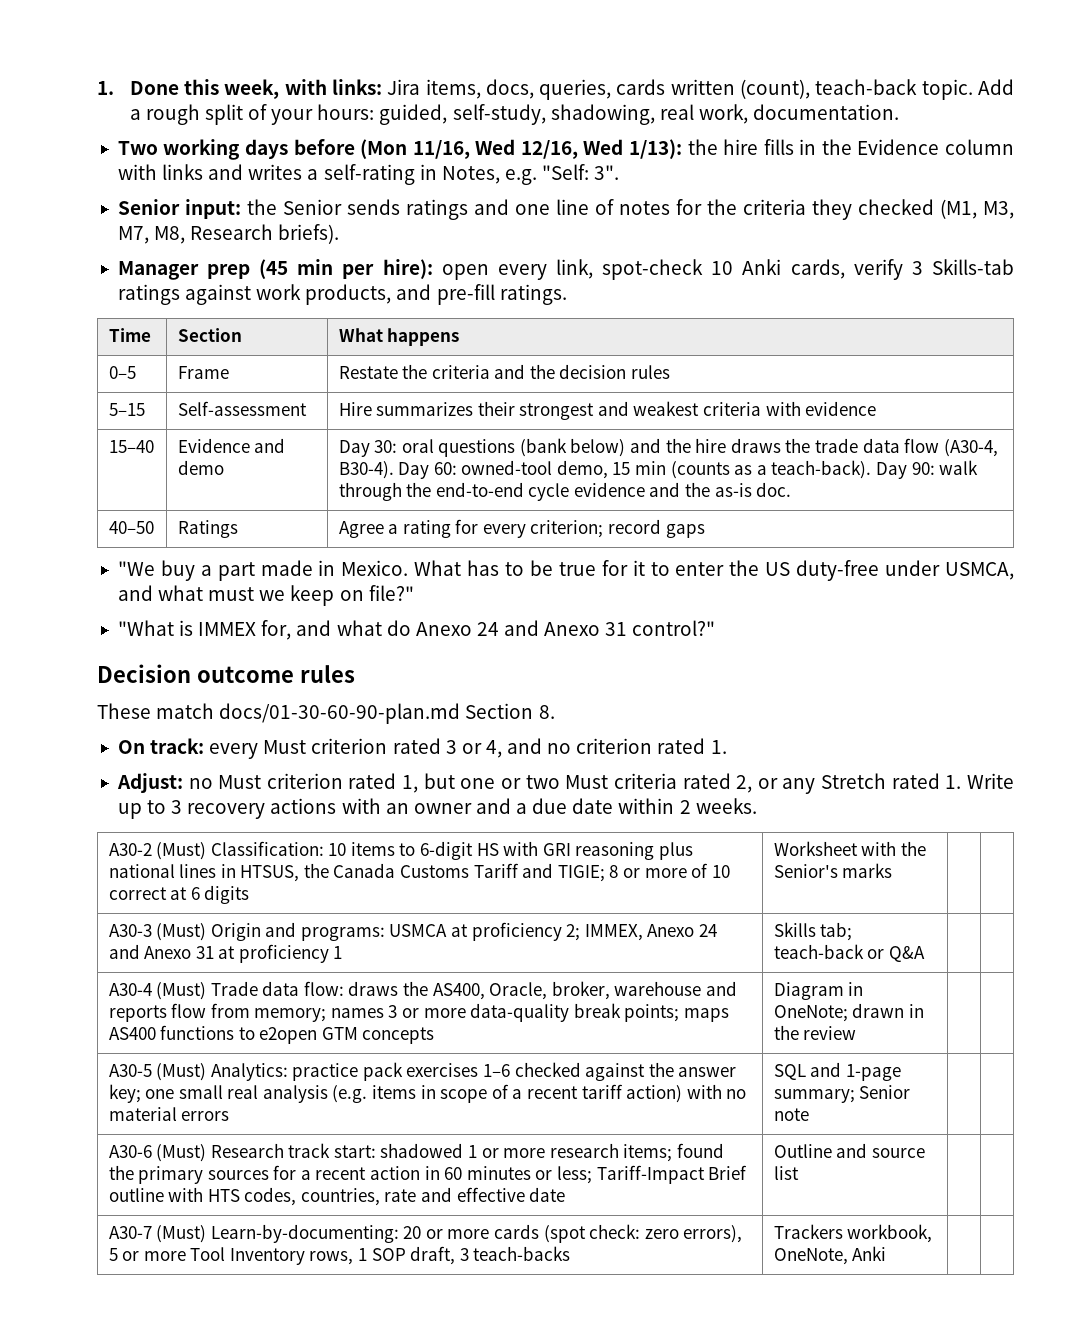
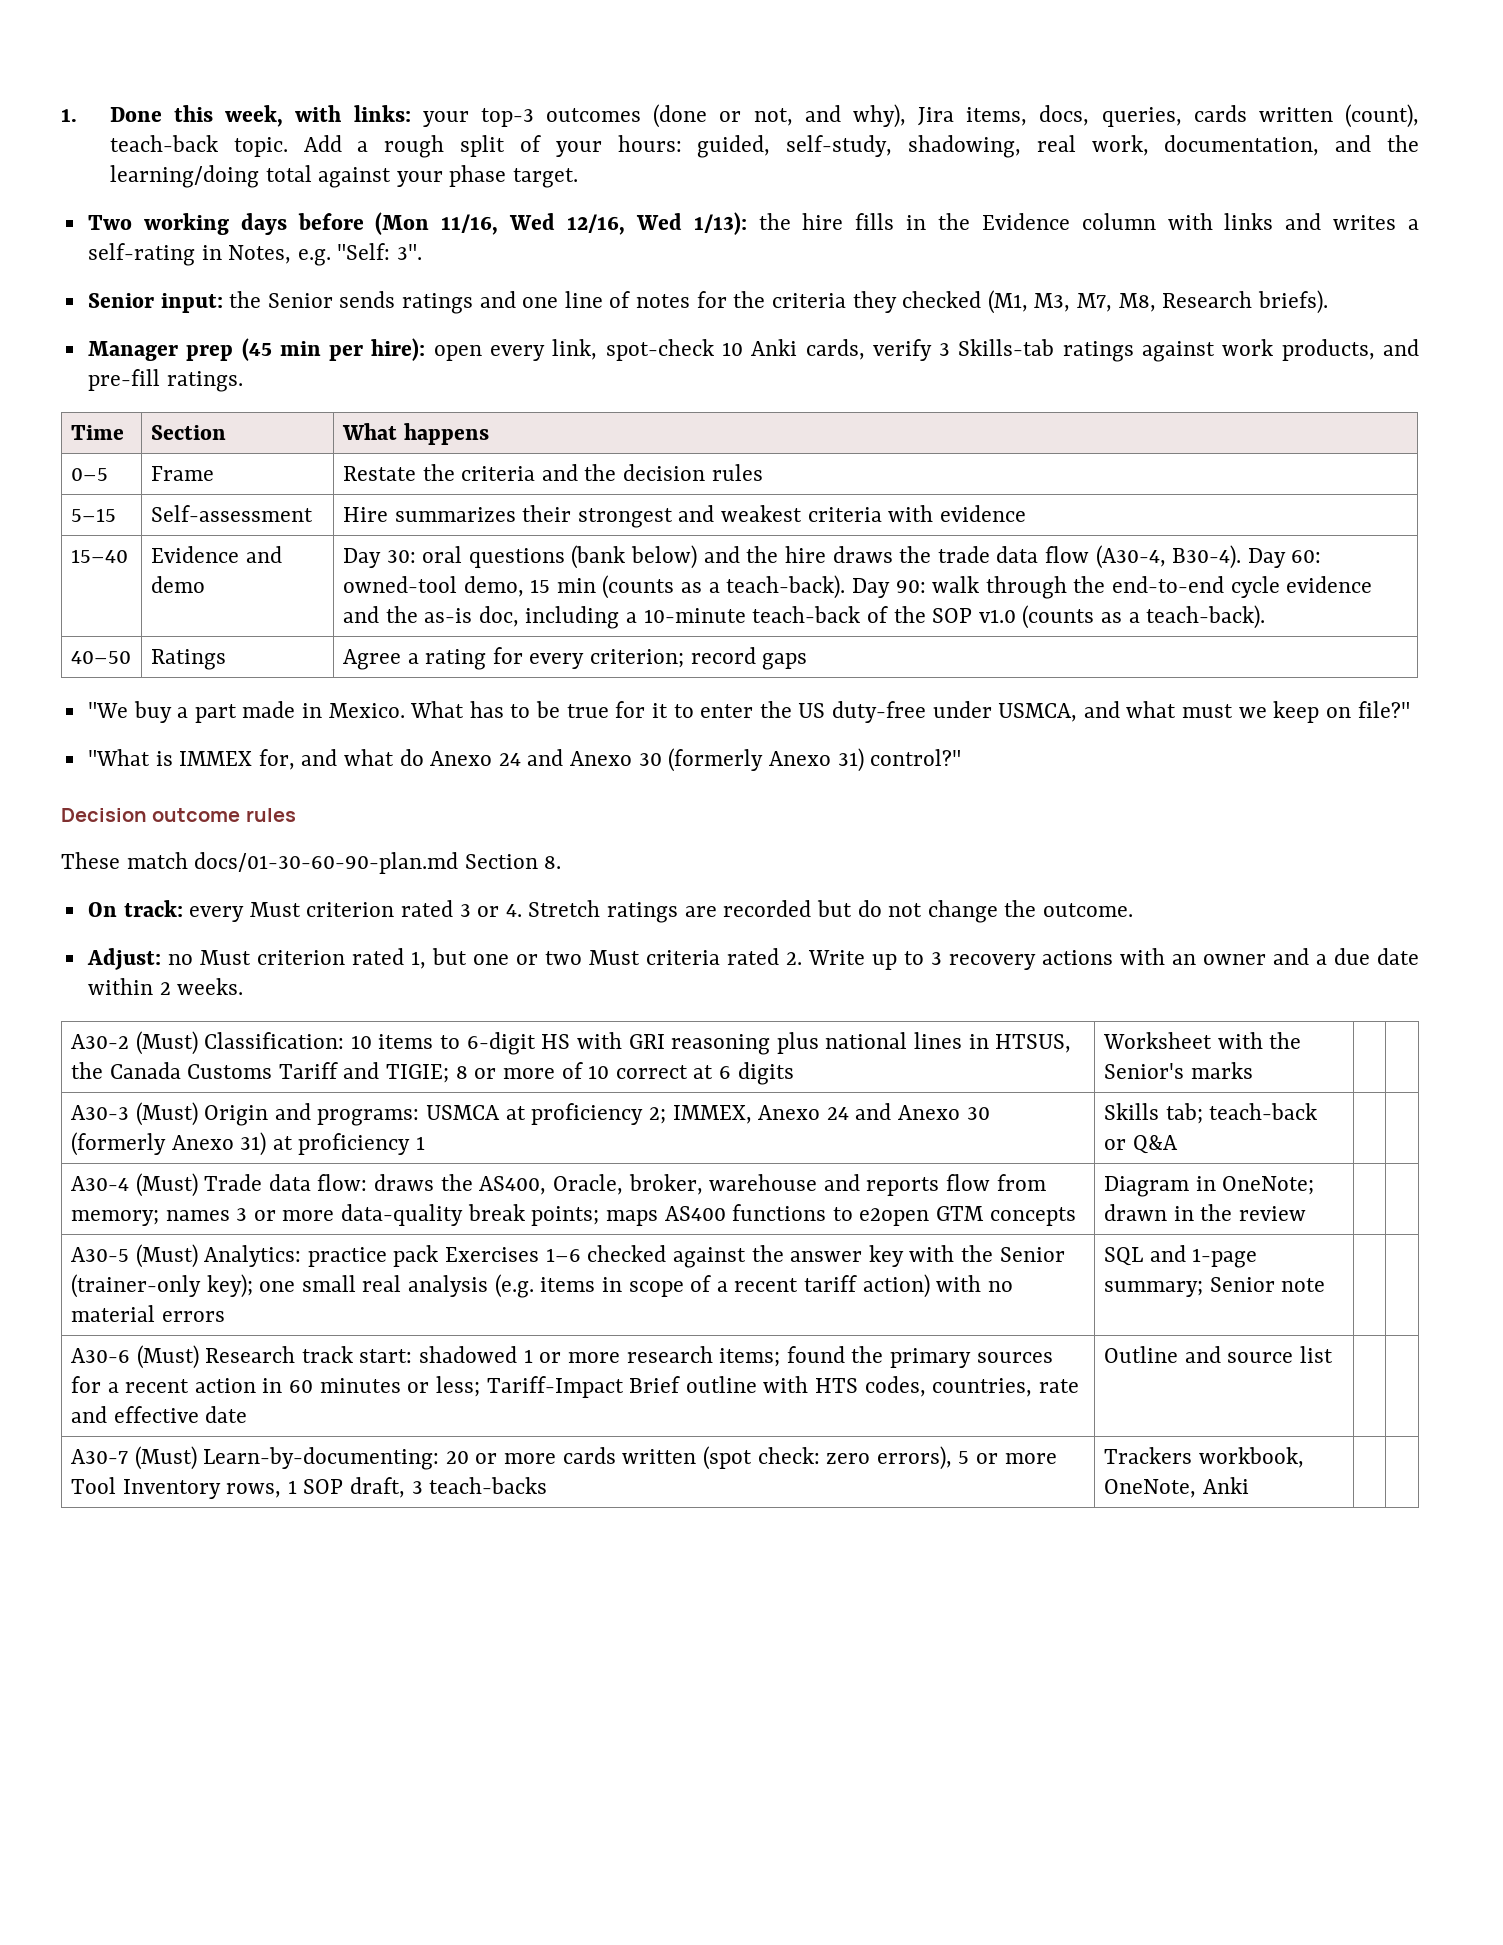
(382, 87) none -> [422,104,906,128] your top-3 outcomes (done or not, and why),
[753,104,900,120] documentation. -> [1164,135,1420,156] [109,165,579,188] documentation, and the learning/doing total against your phase target.
[756,482,792,497] doc. -> [478,605,1266,629] doc, including a 10-minute teach-back of the SOP v1.0 (counts as a teach-back).
[605,622,628,636] 31 -> [638,748,864,772] 30 (formerly Anexo 31)
[485,738,727,758] 4, and no criterion rated 1. -> [505,900,1134,923] 4. Stretch ratings are recorded but do not change the outcome.
[736,773,962,794] 2, or any Stretch rated 1. -> [785,952,802,965] 2.
[195,946,214,959] 31 -> [966,1107,990,1120] [70,1132,267,1156] 30 (formerly Anexo 31)
[406,1063,479,1077] exercises -> [445,1247,540,1262] Exercises
[108,1084,141,1103] key; -> [868,1245,1065,1267] [70,1274,253,1298] key with the Senior (trainer-only key);
(540, 1231) none -> [622,1449,697,1464] written

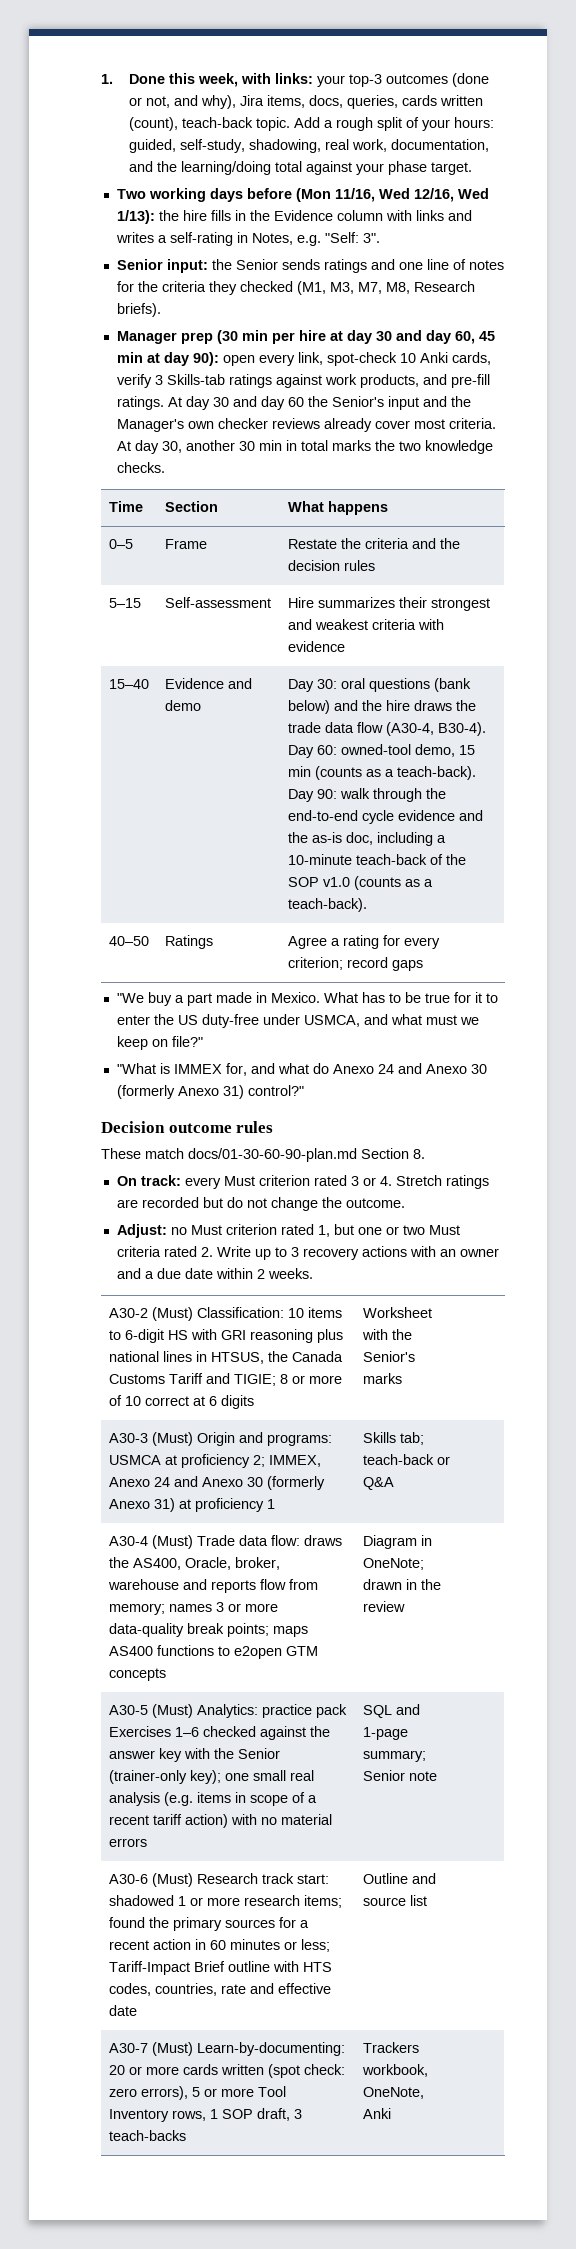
[241,338,272,361] (45 -> [216,330,238,344] (30
[371,338,426,361] hire): -> [298,330,495,344] [116,352,219,366] hire at day 30 and day 60, 45 min at day 90):
(243, 381) none -> [167,396,471,410] [116,418,496,432] [116,440,493,454] [116,462,165,473] At day 30 and day 60 the Senior's input and the Manager's own checker reviews already cover most criteria. At day 30, another 30 min in total marks the two knowledge checks.

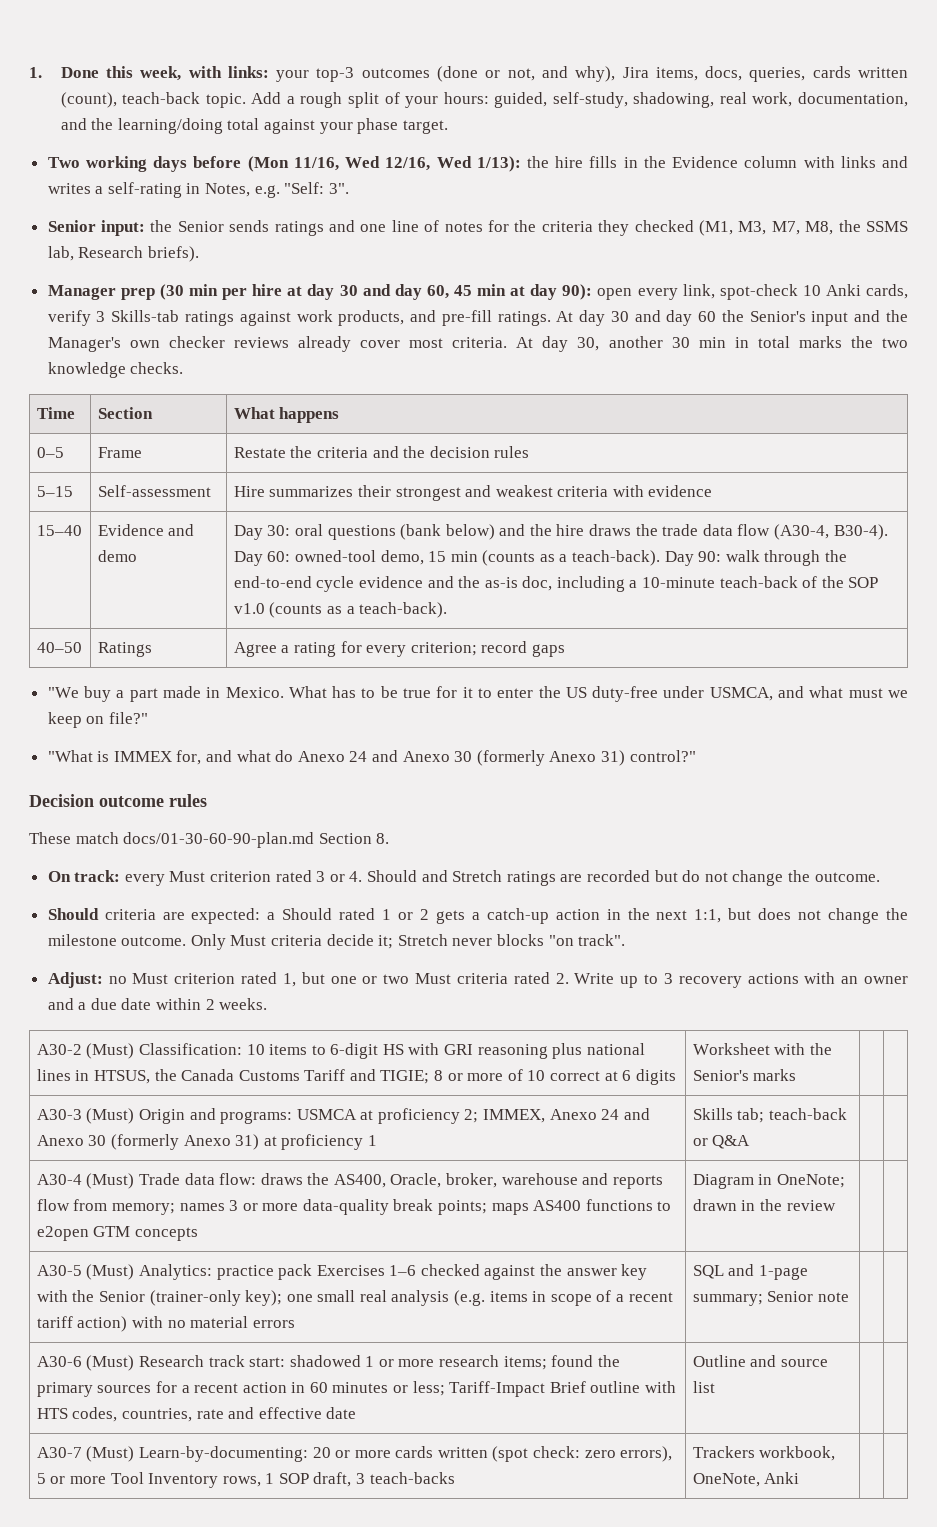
(410, 288) none -> [838,220,909,232] [47,246,74,261] the SSMS lab,
(392, 1181) none -> [367,870,448,882] Should and
(405, 1203) none -> [47,908,908,924] [47,934,626,950] // Should criteria are expected: a Should rated 1 or 2 gets a catch-up action in the next 1:1, but does not change the milestone outcome. Only Must criteria decide it; Stretch never blocks "on track".

